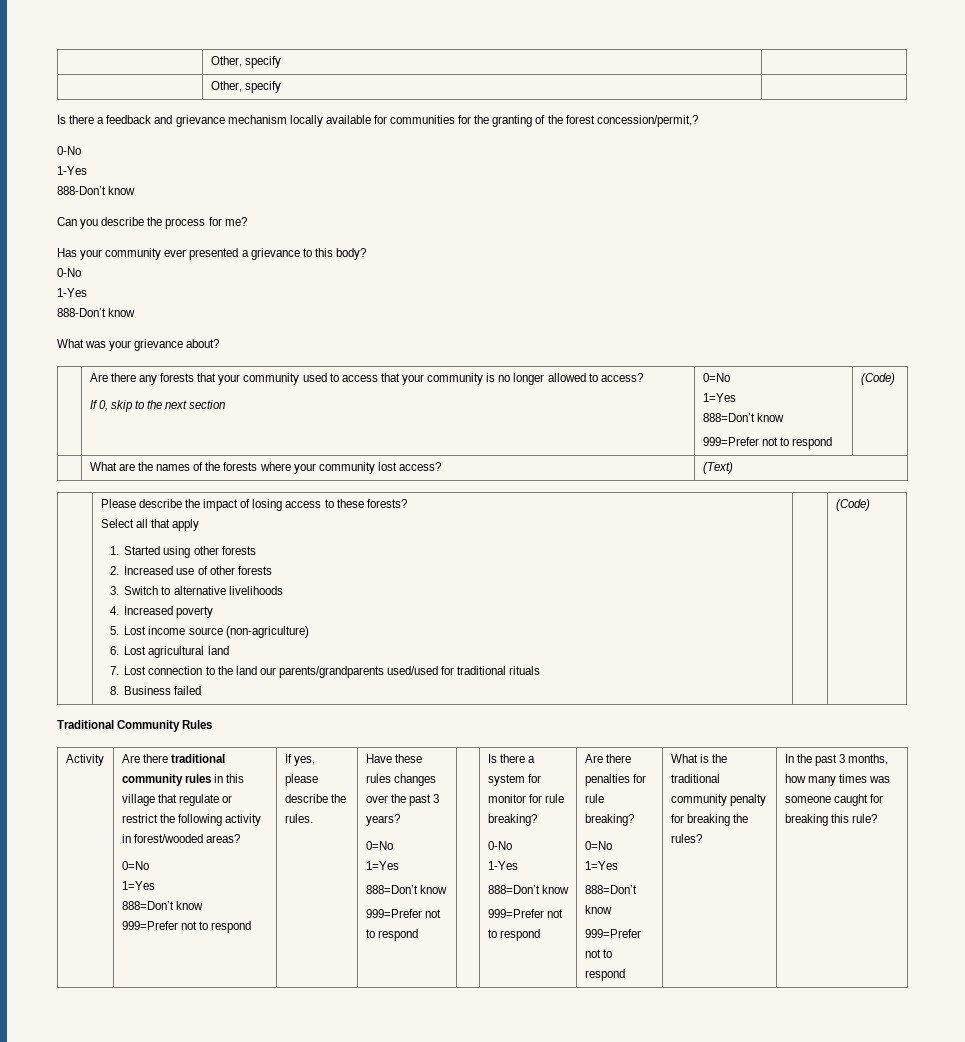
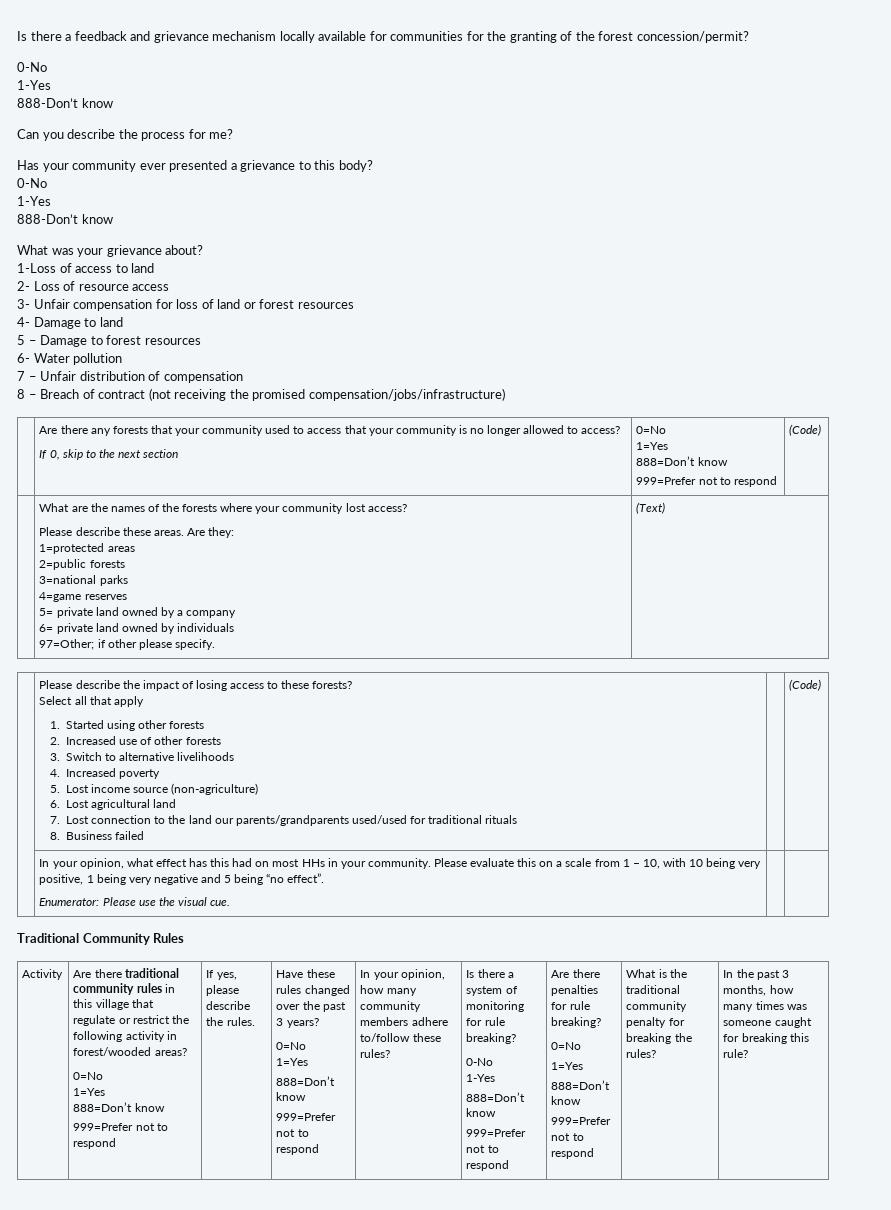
[210,56,281,68] [210,81,281,93] | Other, specify | // | Other, specify | // -> (17, 36) none
[596,115,698,127] concession/permit,? -> [636,31,749,43] concession/permit?
(220, 343) none -> [17,263,155,273] [17,281,170,291] [17,299,354,311] [17,317,123,329] [17,335,201,347] [17,353,123,365] [17,371,243,383] [17,388,505,401] // 1-Loss of access to land // 2- Loss of resource access // 3- Unfair compensation for loss of land or forest resources // 4- Damage to land // 5 – Damage to forest resources // 6- Water pollution // 7 – Unfair distribution of compensation // 8 – Breach of contract (not receiving the promised compensation/jobs/infrastructure)
(442, 466) none -> [39,527,234,538] [39,543,135,554] [39,559,125,570] [39,575,128,586] [39,592,127,602] [39,607,237,618] [39,623,234,634] [39,639,215,650] // Please describe these areas. Are they: // 1=protected areas // 2=public forests // 3=national parks // 4=game reserves // 5= private land owned by a company // 6= private land owned by individuals // 97=Other; if other please specify.
(870, 505) none -> [39,858,762,869] [39,873,325,885] [39,897,230,906] // | In your opinion, what effect has this had on most HHs in your community. Please evaluate this on a scale from 1 – 10, with 10 being very positive, 1 being very negative and 5 being “no effect”. // Enumerator: Please use the visual cue. | |
[393,774,436,786] changes -> [304,985,350,996] changed
(418, 935) none -> [360,969,445,980] [360,985,417,996] [360,1001,422,1012] [360,1017,448,1026] [360,1033,441,1042] [360,1049,391,1058] In your opinion, how many community members adhere to/follow these rules?
[527,774,541,783] [487,794,526,803] for monitor -> [505,986,518,994] [466,1001,525,1012] of monitoring

